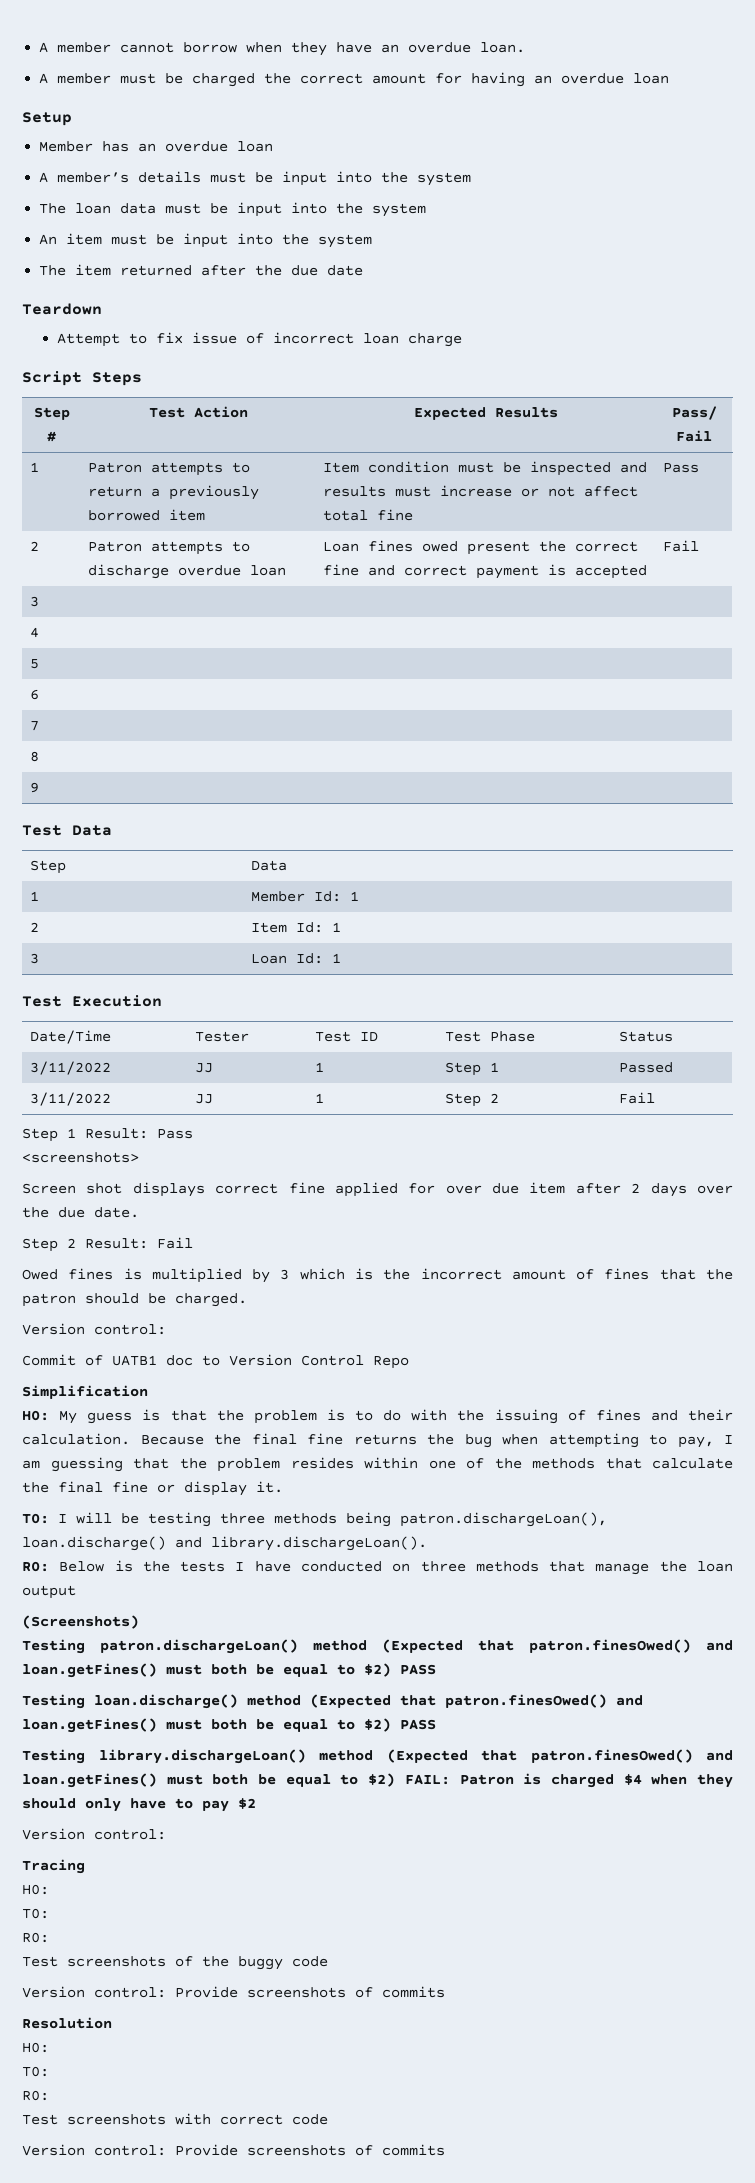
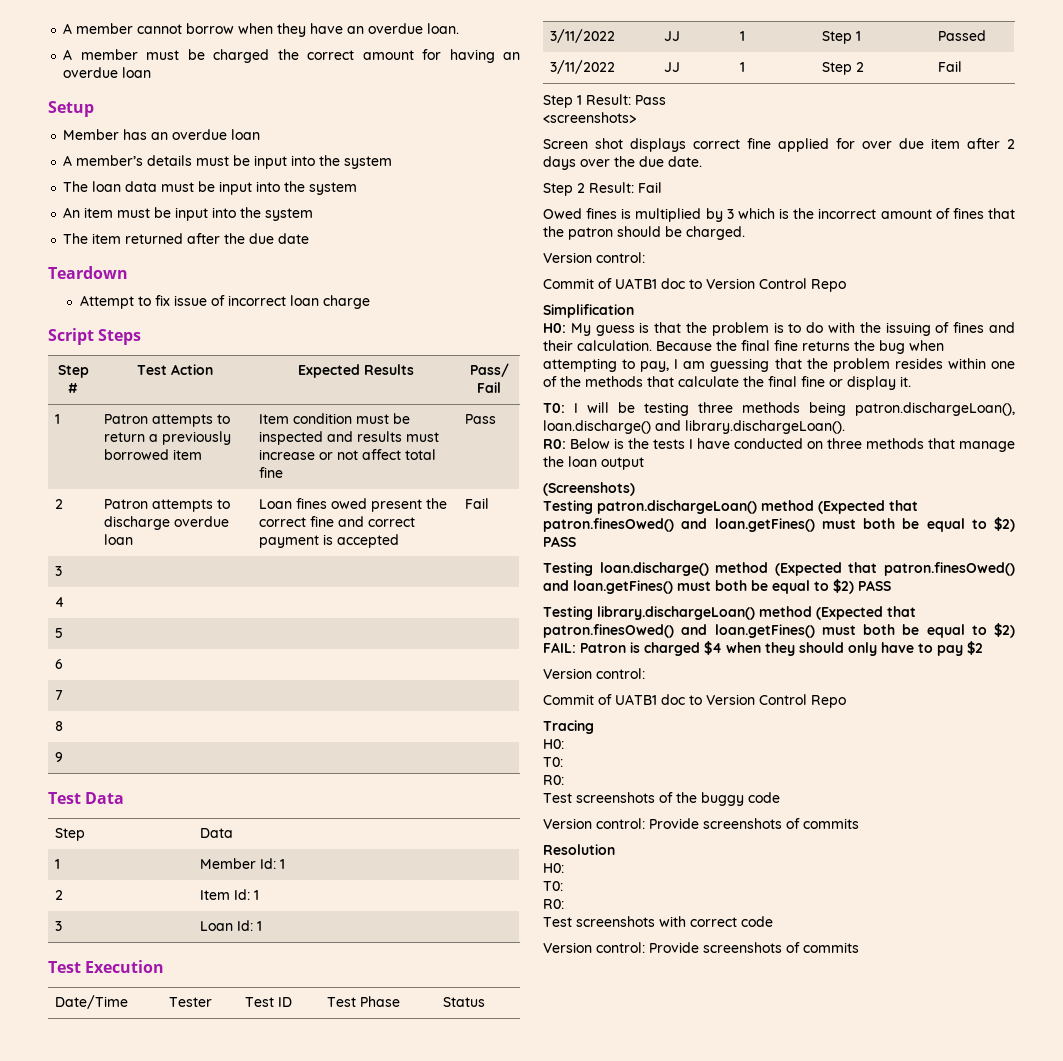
(166, 1834) none -> [543,694,846,708] // Commit of UATB1 doc to Version Control Repo

